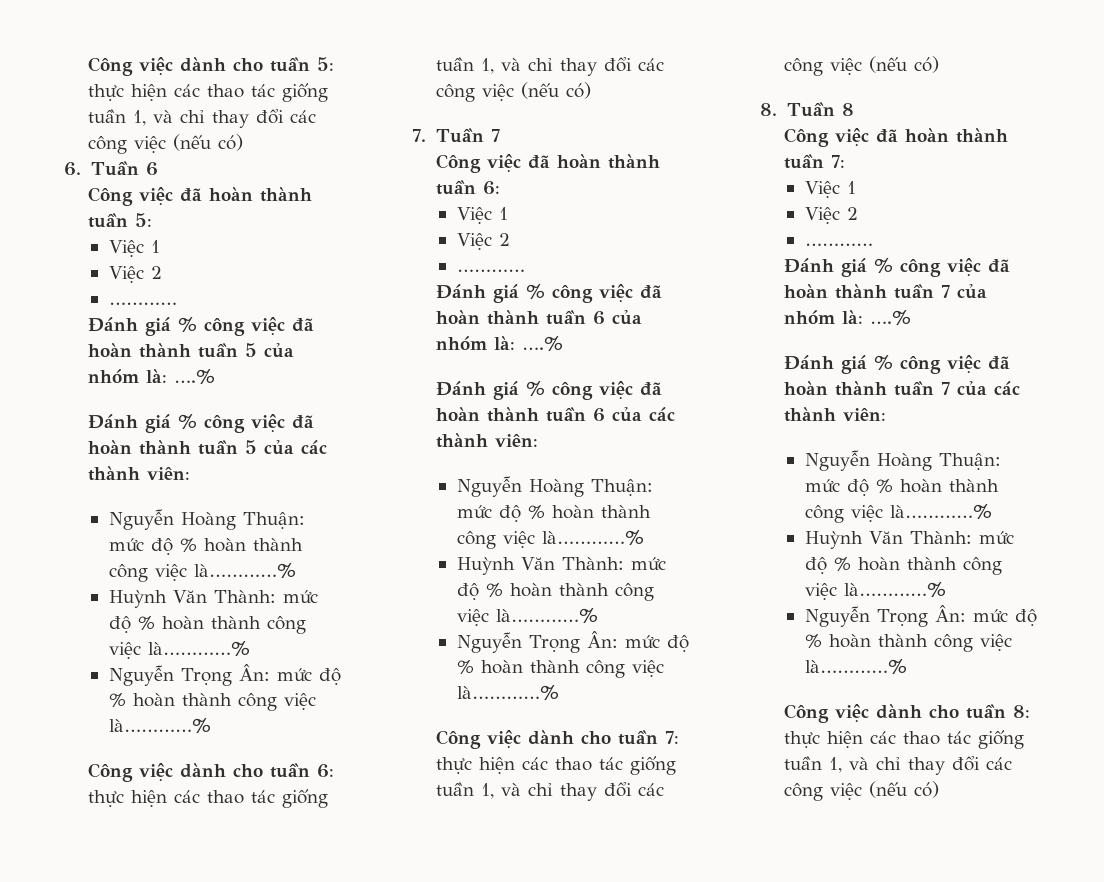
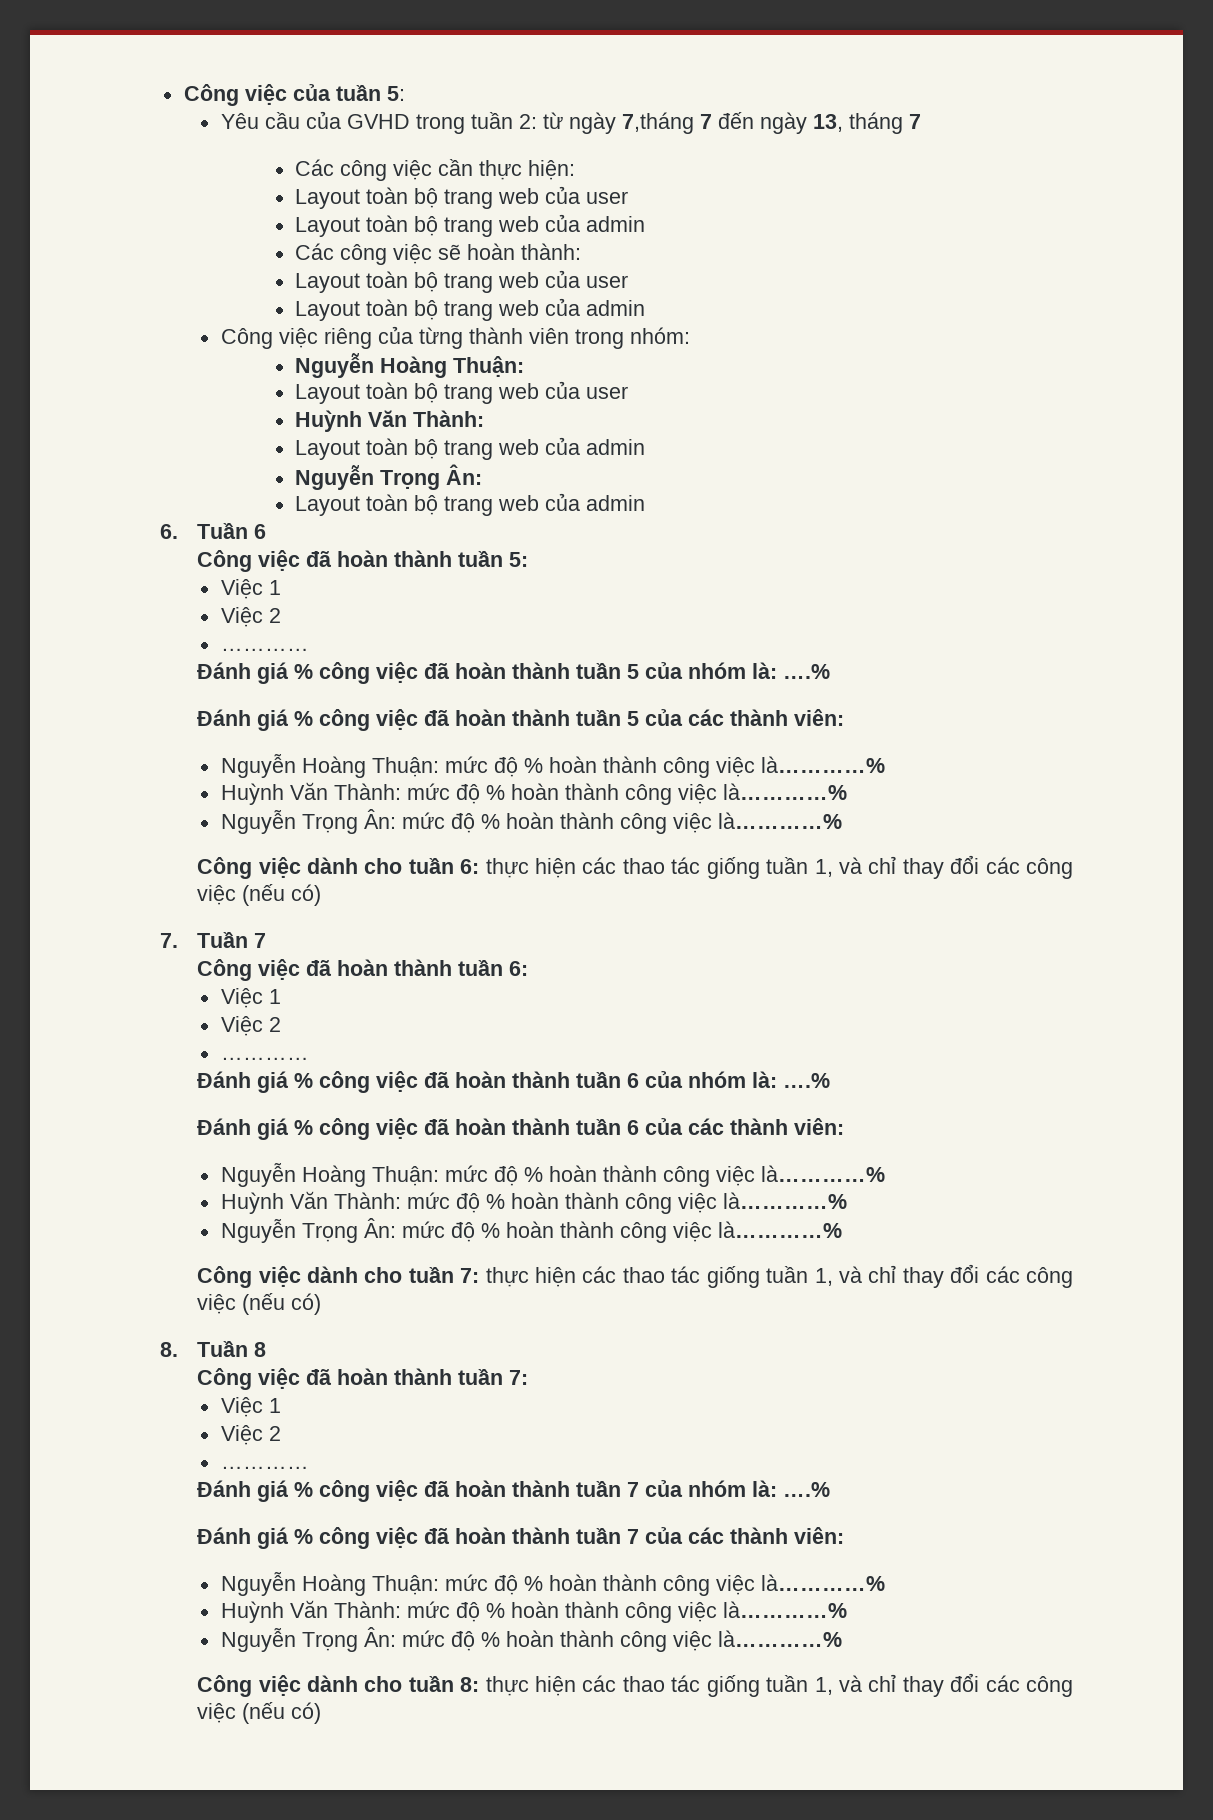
[87,57,334,76] [87,83,328,102] [87,109,316,128] [87,134,243,154] Công việc dành cho tuần 5: thực hiện các thao tác giống tuần 1, và chỉ thay đổi các công việc (nếu có) -> [183,84,405,106] [220,111,921,134] [295,159,576,181] [295,186,629,209] [295,214,646,237] [295,243,582,265] [295,270,629,293] [295,298,646,321] [220,326,690,349] [295,353,525,378] [295,381,629,404] [295,410,485,432] [295,437,646,460] [295,464,483,490] [295,493,646,516] Công việc của tuần 5: // Yêu cầu của GVHD trong tuần 2: từ ngày 7,tháng 7 đến ngày 13, tháng 7 // Các công việc cần thực hiện: // Layout toàn bộ trang web của user // Layout toàn bộ trang web của admin // Các công việc sẽ hoàn thành: // Layout toàn bộ trang web của user // Layout toàn bộ trang web của admin // Công việc riêng của từng thành viên trong nhóm: // Nguyễn Hoàng Thuận: // Layout toàn bộ trang web của user // Huỳnh Văn Thành: // Layout toàn bộ trang web của admin // Nguyễn Trọng Ân: // Layout toàn bộ trang web của admin

